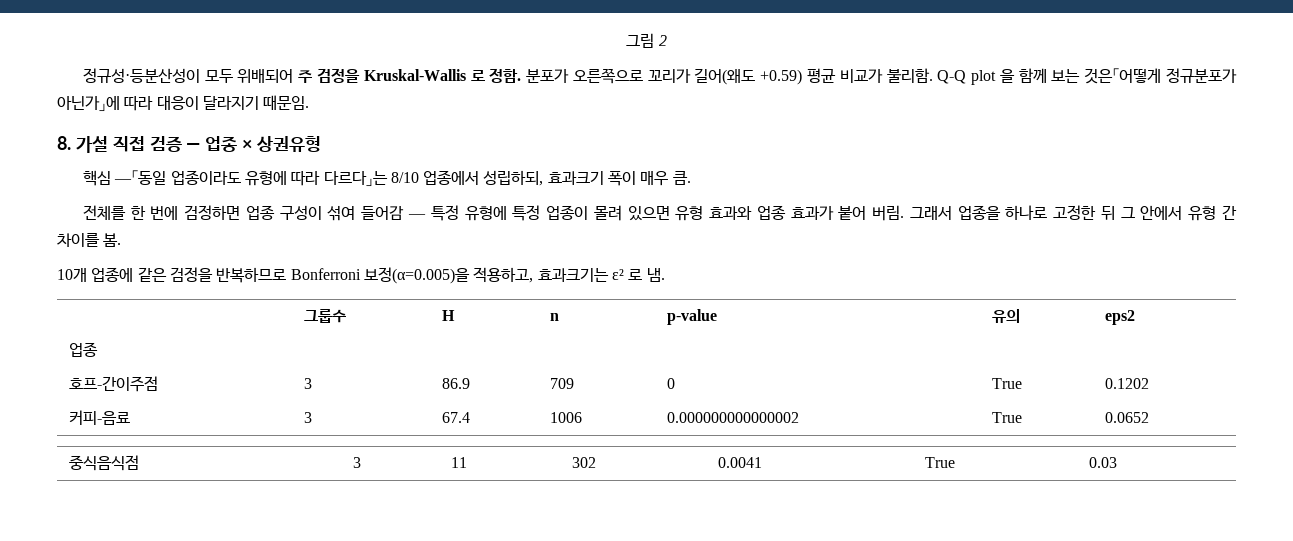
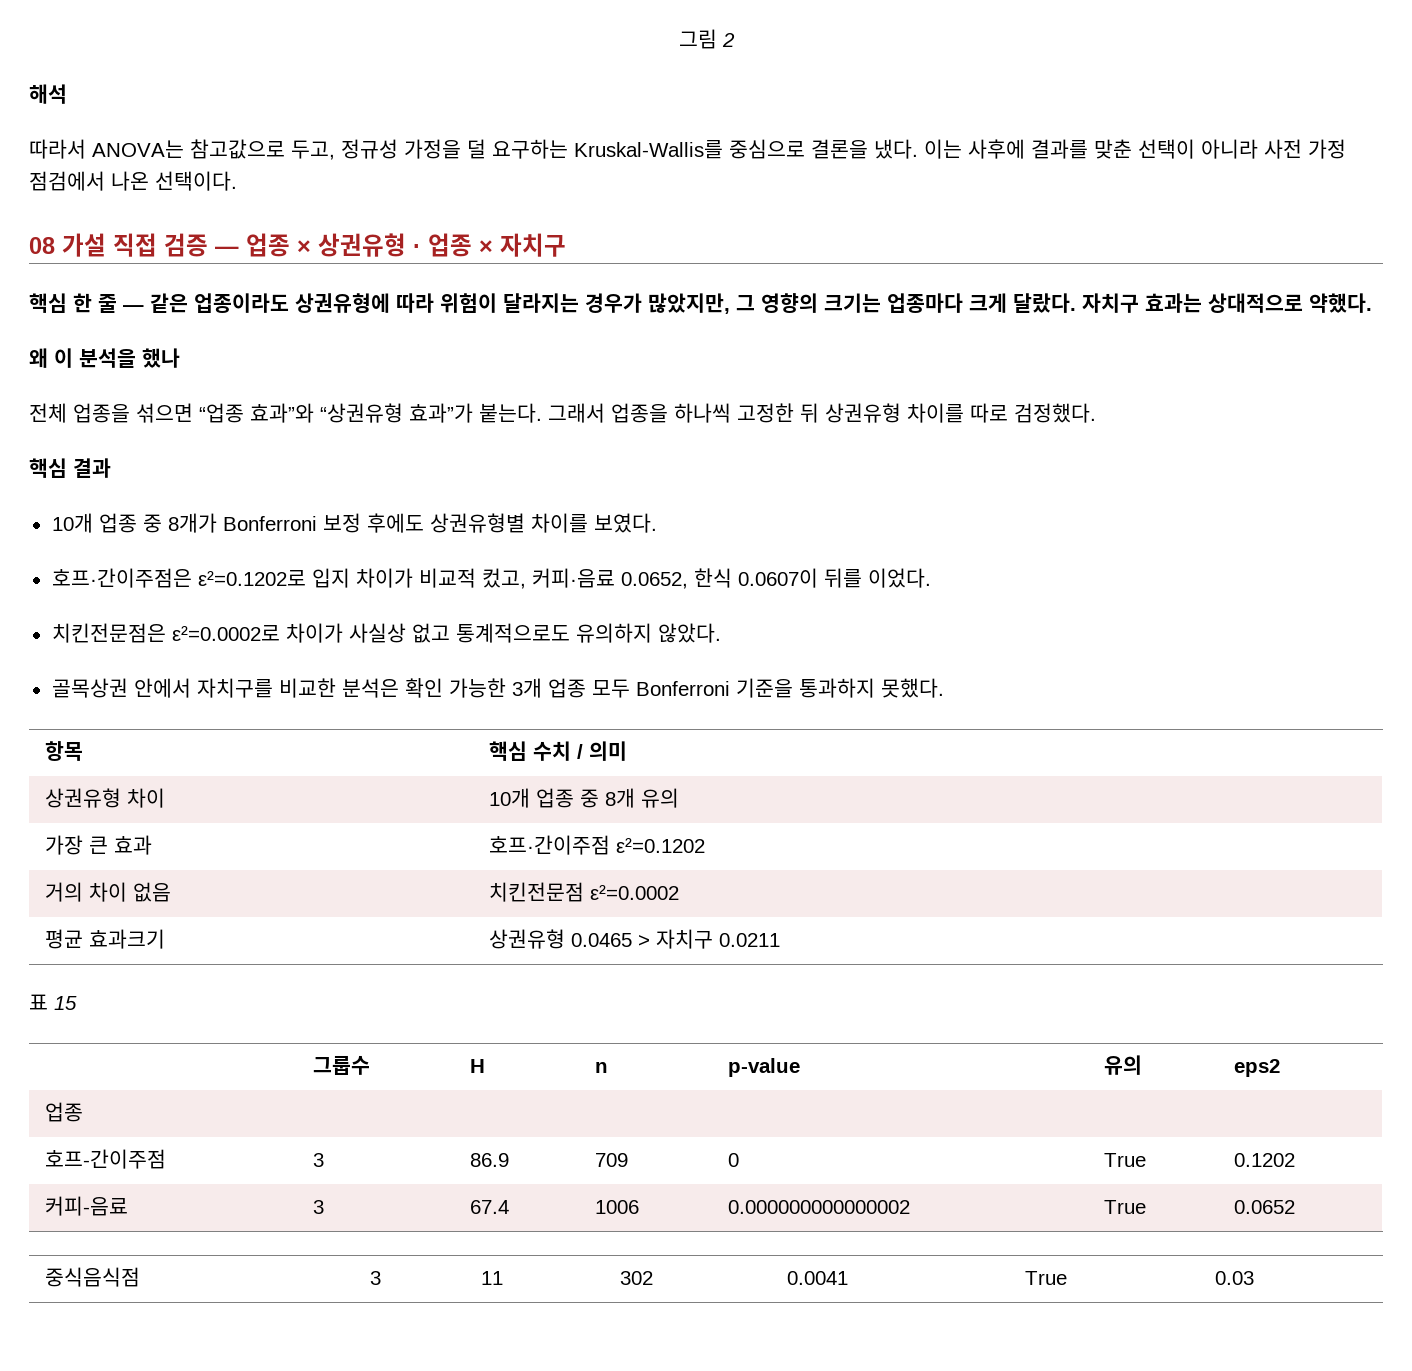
[82,68,1237,85] [57,95,310,112] [57,136,71,150] 정규성·등분산성이 모두 위배되어 주 검정을 Kruskal-Wallis 로 정함. 분포가 오른쪽으로 꼬리가 길어(왜도 +0.59) 평균 비교가 불리함. Q-Q plot 을 함께 보는 것은「어떻게 정규분포가 아닌가」에 따라 대응이 달라지기 때문임. // 8. -> [29,84,67,104] [29,139,1346,160] [29,171,237,191] [29,237,55,254] 해석 // 따라서 ANOVA는 참고값으로 두고, 정규성 가정을 덜 요구하는 Kruskal-Wallis를 중심으로 결론을 냈다. 이는 사후에 결과를 맞춘 선택이 아니라 사전 가정 점검에서 나온 선택이다. // 08
[82,170,691,187] [82,205,905,221] // 핵심 —「동일 업종이라도 유형에 따라 다르다」는 8/10 업종에서 성립하되, 효과크기 폭이 매우 큼. // 전체를 한 번에 검정하면 업종 구성이 섞여 들어감 — 특정 유형에 특정 업종이 몰려 있으면 유형 효과와 업종 효과가 붙어 버림. -> [413,233,566,257] [29,293,1372,314] [29,348,180,368] [29,403,542,423] · 업종 × 자치구 // 핵심 한 줄 — 같은 업종이라도 상권유형에 따라 위험이 달라지는 경우가 많았지만, 그 영향의 크기는 업종마다 크게 달랐다. 자치구 효과는 상대적으로 약했다. // 왜 이 분석을 했나 // 전체 업종을 섞으면 “업종 효과”와 “상권유형 효과”가 붙는다.
[1005,205,1048,220] 하나로 -> [674,403,731,423] 하나씩
[1120,205,1238,221] [57,233,122,247] [57,267,665,284] 그 안에서 유형 간 차이를 봄. // 10개 업종에 같은 검정을 반복하므로 Bonferroni 보정(α=0.005)을 적용하고, 효과크기는 ε² 로 냄. -> [825,403,1096,423] [29,458,111,478] [51,513,657,533] [51,568,931,589] [51,623,721,643] [51,678,944,698] [44,741,83,761] [488,741,627,761] [44,788,165,808] [488,788,679,808] [44,835,152,855] [488,835,705,855] [44,882,171,902] [488,882,679,902] [44,929,165,949] [488,929,780,949] [29,994,77,1010] 상권유형 차이를 따로 검정했다. // 핵심 결과 // 10개 업종 중 8개가 Bonferroni 보정 후에도 상권유형별 차이를 보였다. // 호프·간이주점은 ε²=0.1202로 입지 차이가 비교적 컸고, 커피·음료 0.0652, 한식 0.0607이 뒤를 이었다. // 치킨전문점은 ε²=0.0002로 차이가 사실상 없고 통계적으로도 유의하지 않았다. // 골목상권 안에서 자치구를 비교한 분석은 확인 가능한 3개 업종 모두 Bonferroni 기준을 통과하지 못했다. // 항목 | 핵심 수치 / 의미 // 상권유형 차이 | 10개 업종 중 8개 유의 // 가장 큰 효과 | 호프·간이주점 ε²=0.1202 // 거의 차이 없음 | 치킨전문점 ε²=0.0002 // 평균 효과크기 | 상권유형 0.0465 > 자치구 0.0211 // 표 15

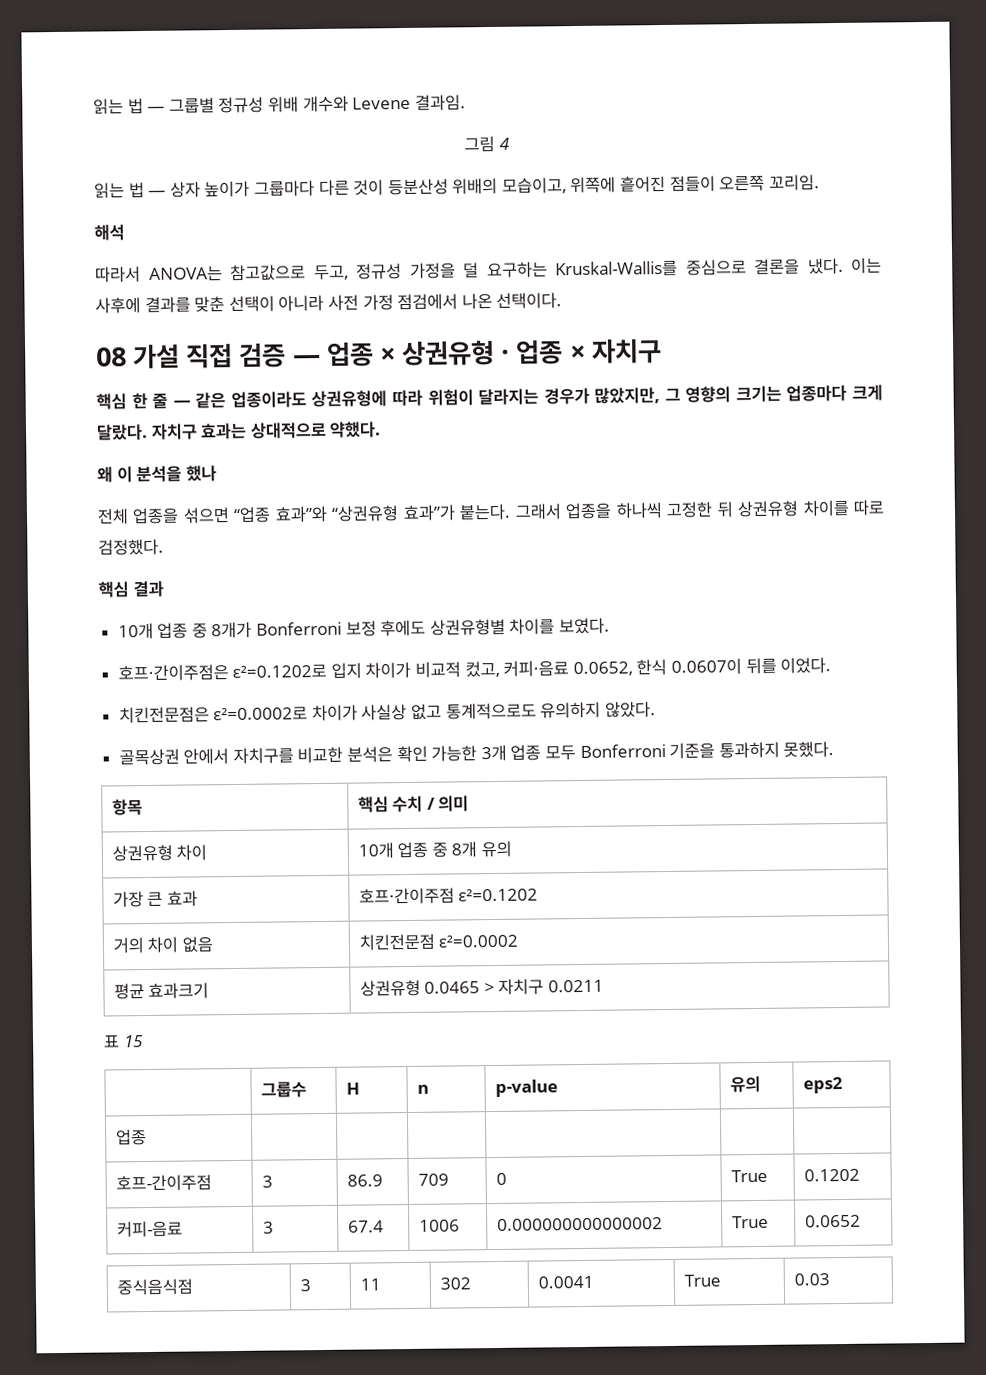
[678,29,735,49] 그림 2 -> [93,94,466,115] [464,135,510,153] [94,174,820,199] 읽는 법 — 그룹별 정규성 위배 개수와 Levene 결과임. // 그림 4 // 읽는 법 — 상자 높이가 그룹마다 다른 것이 등분산성 위배의 모습이고, 위쪽에 흩어진 점들이 오른쪽 꼬리임.

